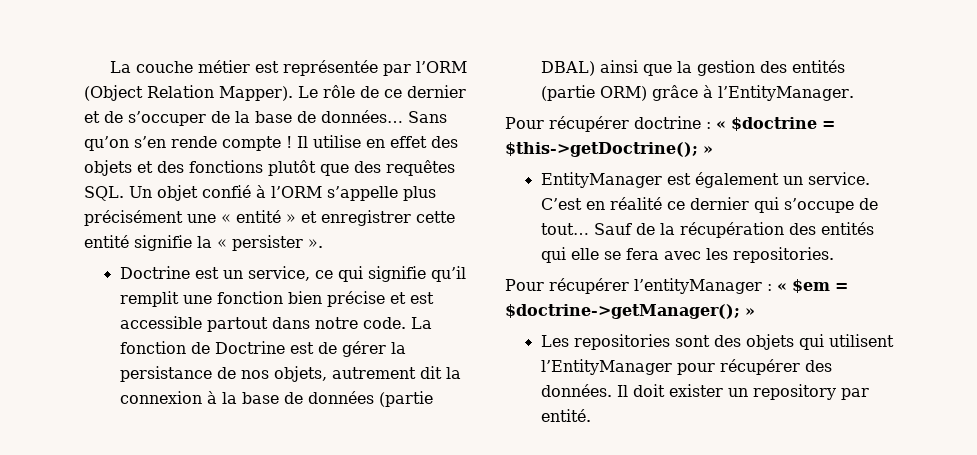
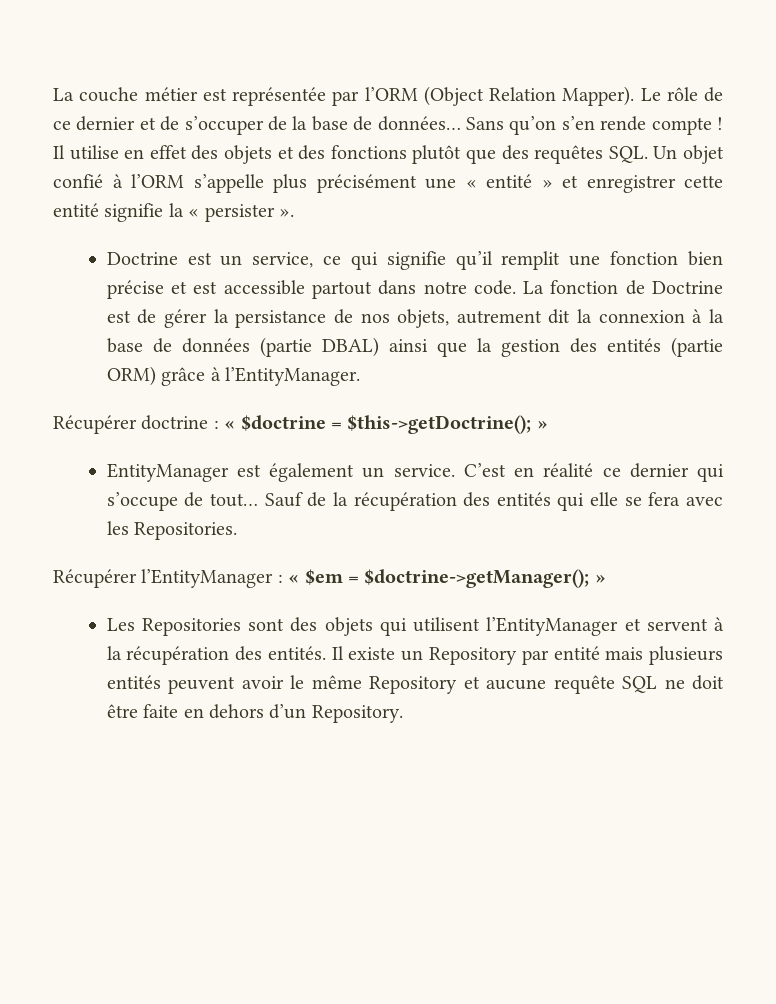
[505,116,629,132] Pour récupérer -> [53,415,137,434] Récupérer
[732,247,834,263] [505,278,762,294] repositories. // Pour récupérer l’entityManager -> [134,522,238,540] [53,569,274,588] Repositories. // Récupérer l’EntityManager
[573,334,670,350] repositories -> [141,618,241,636] Repositories
[676,359,832,375] [540,384,869,400] [540,409,591,422] pour récupérer des données. Il doit exister un repository par entité. -> [624,617,725,631] [106,646,723,665] [106,675,724,694] [106,704,403,723] et servent à la récupération des entités. Il existe un Repository par entité mais plusieurs entités peuvent avoir le même Repository et aucune requête SQL ne doit être faite en dehors d’un Repository.

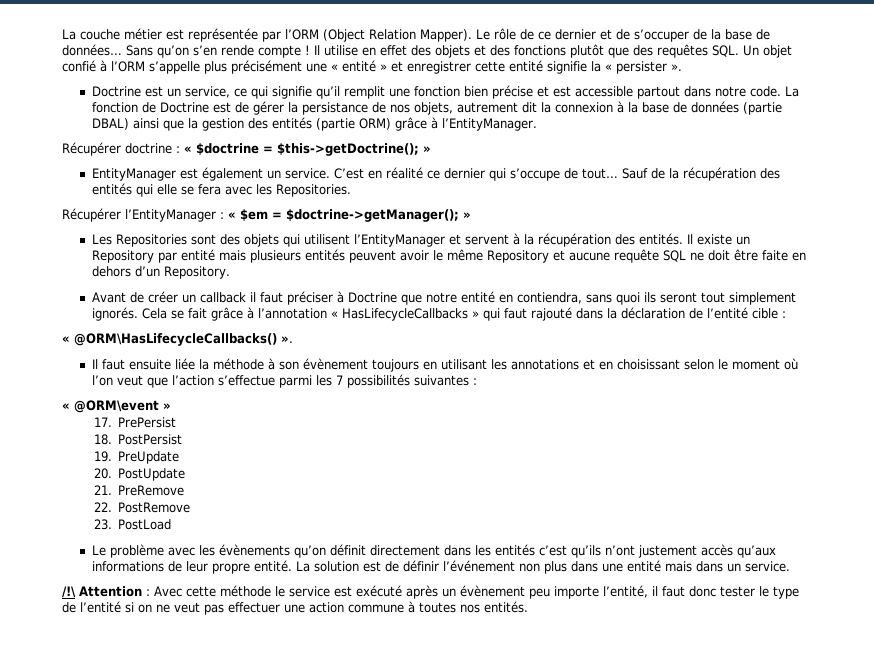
(403, 714) none -> [92,291,797,305] [92,307,787,321] [62,333,293,346] [92,358,799,372] [92,374,478,388] [62,400,171,413] [93,417,177,428] [93,434,183,445] [93,451,180,464] [93,468,186,481] [93,485,185,496] [93,502,191,513] [93,519,172,530] [92,544,777,558] [92,560,791,574] [62,585,799,599] [62,601,528,615] // Avant de créer un callback il faut préciser à Doctrine que notre entité en contiendra, sans quoi ils seront tout simplement ignorés. Cela se fait grâce à l’annotation « HasLifecycleCallbacks » qui faut rajouté dans la déclaration de l’entité cible : // « @ORM\HasLifecycleCallbacks() ». // Il faut ensuite liée la méthode à son évènement toujours en utilisant les annotations et en choisissant selon le moment où l’on veut que l’action s’effectue parmi les 7 possibilités suivantes : // « @ORM\event » // 17. PrePersist // 18. PostPersist // 19. PreUpdate // 20. PostUpdate // 21. PreRemove // 22. PostRemove // 23. PostLoad // Le problème avec les évènements qu’on définit directement dans les entités c’est qu’ils n’ont justement accès qu’aux informations de leur propre entité. La solution est de définir l’événement non plus dans une entité mais dans un service. // /!\ Attention : Avec cette méthode le service est exécuté après un évènement peu importe l’entité, il faut donc tester le type de l’entité si on ne veut pas effectuer une action commune à toutes nos entités.

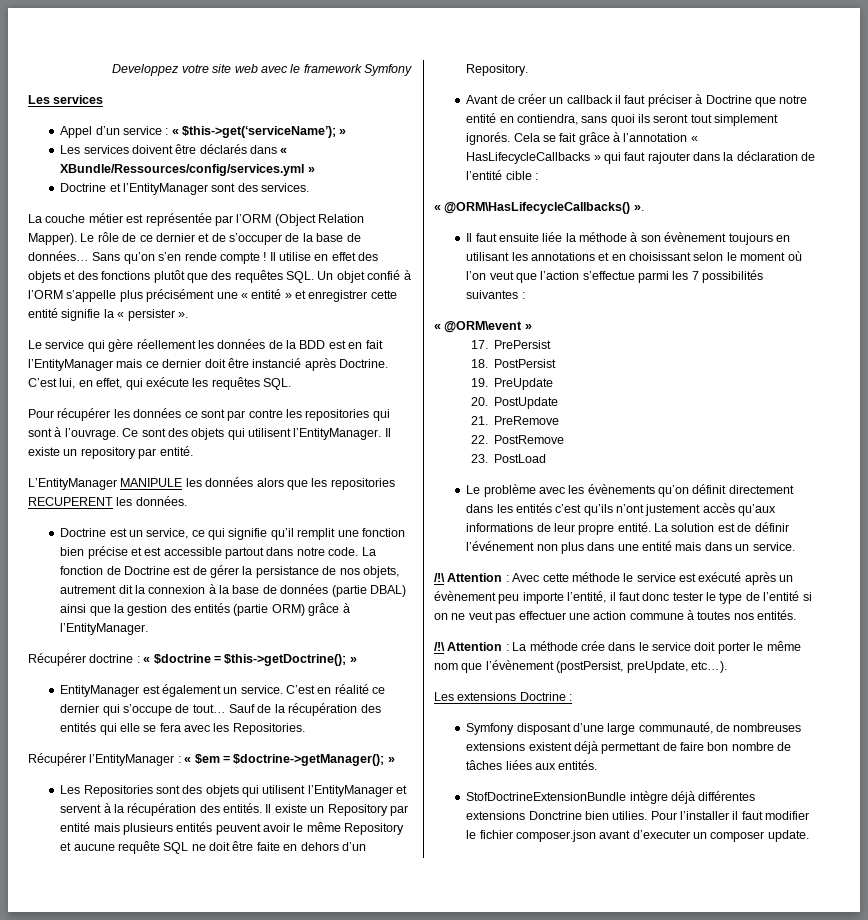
(62, 34) none -> [112,64,412,76] [28,95,104,104] [60,126,347,138] [60,144,288,154] [60,164,315,176] [60,183,310,195] Developpez votre site web avec le framework Symfony // Les services // Appel d’un service : « $this->get(‘serviceName’); » // Les services doivent être déclarés dans « XBundle/Ressources/config/services.yml » // Doctrine et l’EntityManager sont des services. //
(682, 67) none -> [28,339,383,352] [28,358,388,371] [28,377,291,390] [28,408,390,421] [28,427,391,440] [28,446,193,459] [28,477,395,490] [28,496,187,506] // Le service qui gère réellement les données de la BDD est en fait l’EntityManager mais ce dernier doit être instancié après Doctrine. C’est lui, en effet, qui exécute les requêtes SQL. // Pour récupérer les données ce sont par contre les repositories qui sont à l’ouvrage. Ce sont des objets qui utilisent l’EntityManager. Il existe un repository par entité. // L’EntityManager MANIPULE les données alors que les repositories RECUPERENT les données.
[531,307,573,321] rajouté -> [647,152,690,164] rajouter
(528, 607) none -> [434,641,801,654] [434,660,727,673] [434,692,573,701] [466,722,802,735] [466,741,792,754] [466,760,598,770] [466,791,756,804] [466,811,810,820] [466,830,809,842] // /!\ Attention : La méthode crée dans le service doit porter le même nom que l’évènement (postPersist, preUpdate, etc…). // Les extensions Doctrine : // Symfony disposant d’une large communauté, de nombreuses extensions existent déjà permettant de faire bon nombre de tâches liées aux entités. // StofDoctrineExtensionBundle intègre déjà différentes extensions Donctrine bien utilies. Pour l’installer il faut modifier le fichier composer.json avant d’executer un composer update.

